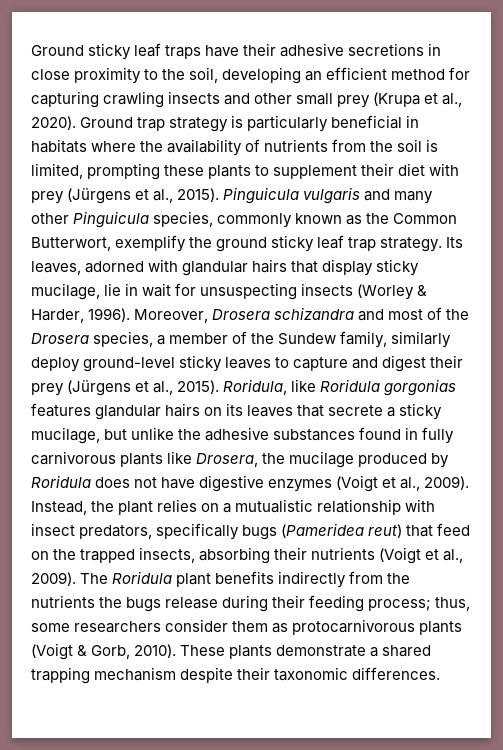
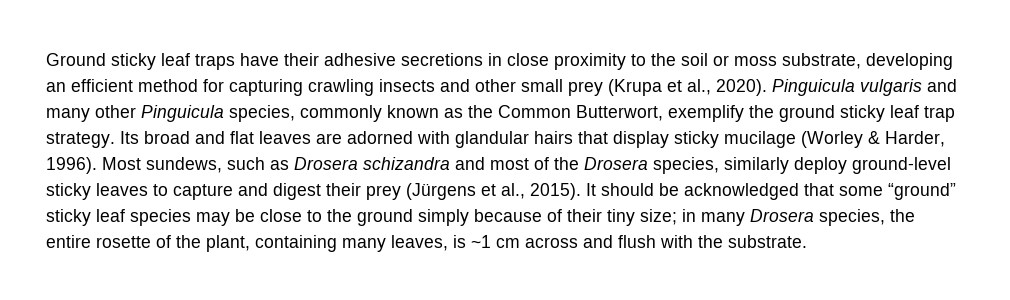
[189,67,219,83] soil, -> [681,53,861,69] soil or moss substrate,
[80,115,420,132] [31,139,439,156] [31,163,460,180] [31,188,220,204] Ground trap strategy is particularly beneficial in habitats where the availability of nutrients from the soil is limited, prompting these plants to supplement their diet with prey (Jürgens et al., 2015). -> (767, 87) none
[31,261,81,275] leaves, -> [144,131,342,144] broad and flat leaves are
[31,283,428,300] [31,308,209,323] mucilage, lie in wait for unsuspecting insects (Worley & Harder, 1996). Moreover, -> [724,131,945,148] [46,157,289,174] mucilage (Worley & Harder, 1996). Most sundews, such as
[157,331,388,348] a member of the Sundew family, -> (719, 165) none
[223,379,457,396] [31,403,443,420] [31,427,455,444] [31,451,450,468] [31,475,470,492] [31,499,436,515] [31,523,471,540] [31,547,464,564] [31,571,411,588] [31,595,471,612] [31,619,463,635] [31,643,432,660] [31,667,441,684] Roridula, like Roridula gorgonias features glandular hairs on its leaves that secrete a sticky mucilage, but unlike the adhesive substances found in fully carnivorous plants like Drosera, the mucilage produced by Roridula does not have digestive enzymes (Voigt et al., 2009). Instead, the plant relies on a mutualistic relationship with insect predators, specifically bugs (Pameridea reut) that feed on the trapped insects, absorbing their nutrients (Voigt et al., 2009). The Roridula plant benefits indirectly from the nutrients the bugs release during their feeding process; thus, some researchers consider them as protocarnivorous plants (Voigt & Gorb, 2010). These plants demonstrate a shared trapping mechanism despite their taxonomic differences. -> [586,183,956,200] [46,209,915,226] [46,235,807,252] It should be acknowledged that some “ground” sticky leaf species may be close to the ground simply because of their tiny size; in many Drosera species, the entire rosette of the plant, containing many leaves, is ~1 cm across and flush with the substrate.

